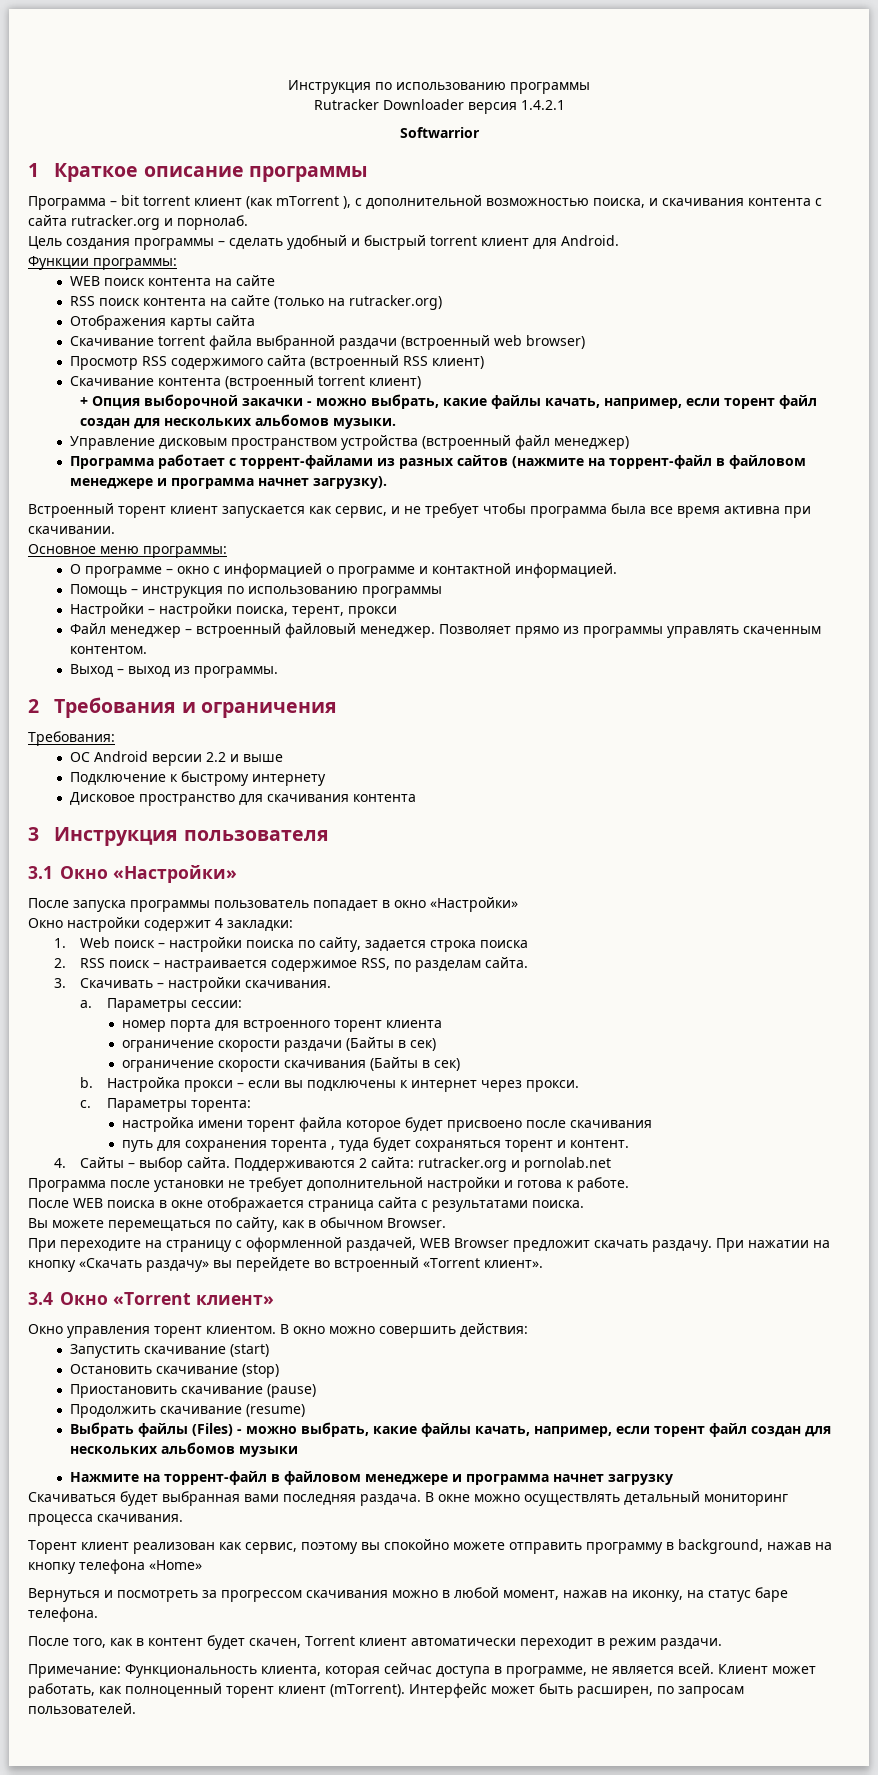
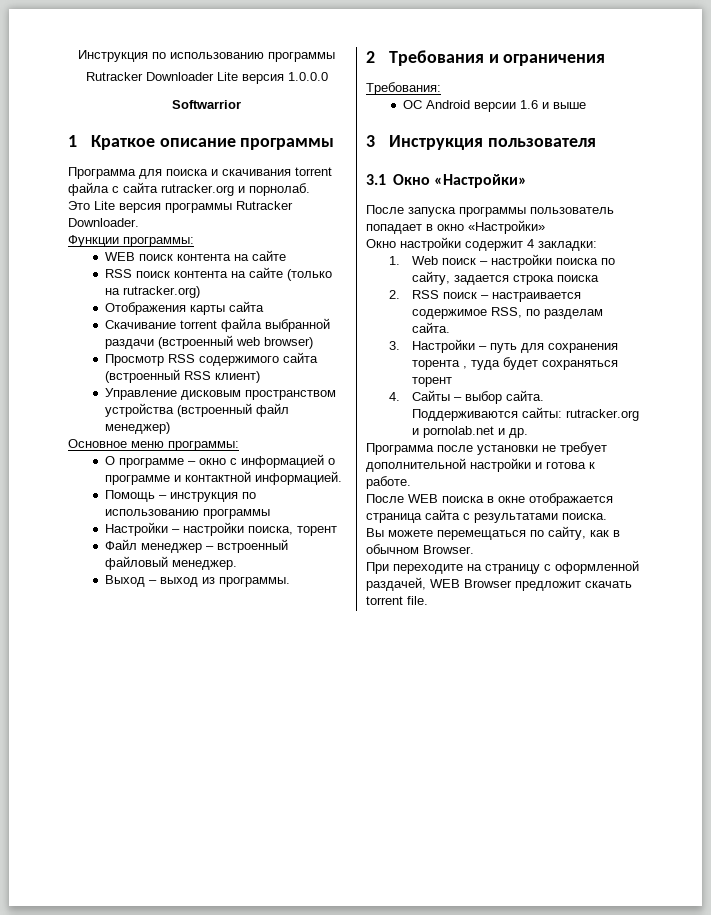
[467,100,565,114] версия 1.4.2.1 -> [216,72,328,84] Lite версия 1.0.0.0
[110,195,811,209] – bit torrent клиент (как mTorrent ), с дополнительной возможностью поиска, и скачивания контента -> [139,167,332,179] [68,182,109,196] для поиска и скачивания torrent файла
[28,235,619,250] Цель создания программы – сделать удобный и быстрый torrent клиент для Android. -> [68,201,293,213] [68,218,139,227] Это Lite версия программы Rutracker Downloader.
[69,375,421,390] [80,394,818,409] [80,414,397,429] // Скачивание контента (встроенный torrent клиент) // + Опция выборочной закачки - можно выбрать, какие файлы качать, например, если торент файл создан для нескольких альбомов музыки. -> (261, 377) none
[69,454,806,469] [69,476,387,489] [28,503,811,518] [28,526,115,534] // Программа работает с торрент-файлами из разных сайтов (нажмите на торрент-файл в файловом менеджере и программа начнет загрузку). // Встроенный торент клиент запускается как сервис, и не требует чтобы программа была все время активна при скачивании. -> (171, 428) none
[291,606,397,618] терент, прокси -> [297,526,338,536] торент
[438,624,821,638] [69,646,147,654] Позволяет прямо из программы управлять скаченным контентом. -> (238, 565) none
[205,752,226,762] 2.2 -> [520,100,539,109] 1.6
[69,771,326,786] [69,792,416,806] // Подключение к быстрому интернету // Дисковое пространство для скачивания контента -> (587, 105) none
[80,977,332,992] [80,998,242,1012] [122,1020,443,1032] [122,1037,437,1052] [122,1057,461,1072] [80,1077,579,1092] [80,1098,251,1112] [122,1117,653,1132] Скачивать – настройки скачивания. // a. Параметры сессии: // номер порта для встроенного торент клиента // ограничение скорости раздачи (Байты в сек) // ограничение скорости скачивания (Байты в сек) // b. Настройка прокси – если вы подключены к интернет через прокси. // c. Параметры торента: // настройка имени торент файла которое будет присвоено после скачивания // -> [411,339,487,353] Настройки –
[557,1140,630,1148] и контент. -> (452, 382) none
[359,1157,415,1168] 2 сайта: -> [521,407,562,418] сайты:
(612, 1164) none -> [497,428,528,438] и др.
[652,1238,830,1252] [28,1257,543,1272] [28,1292,274,1305] [28,1323,528,1338] [69,1344,269,1358] [69,1364,279,1378] [69,1384,316,1398] [69,1404,305,1418] [69,1422,831,1437] [69,1442,298,1457] [69,1471,673,1485] [28,1491,788,1506] [28,1514,183,1526] [28,1539,832,1554] [28,1559,202,1574] [28,1587,788,1602] [28,1607,98,1622] [28,1635,722,1650] [28,1663,816,1678] [28,1683,744,1698] [28,1703,136,1714] раздачу. При нажатии на кнопку «Скачать раздачу» вы перейдете во встроенный «Torrent клиент». // 3.4 Окно «Torrent клиент» // Окно управления торент клиентом. В окно можно совершить действия: // Запустить скачивание (start) // Остановить скачивание (stop) // Приостановить скачивание (pause) // Продолжить скачивание (resume) // Выбрать файлы (Files) - можно выбрать, какие файлы качать, например, если торент файл создан для нескольких альбомов музыки // Нажмите на торрент-файл в файловом менеджере и программа начнет загрузку // Скачиваться будет выбранная вами последняя раздача. В окне можно осуществлять детальный мониторинг процесса скачивания. // Торент клиент реализован как сервис, поэтому вы спокойно можете отправить программу в background, нажав на кнопку телефона «Home» // Вернуться и посмотреть за прогрессом скачивания можно в любой момент, нажав на иконку, на статус баре телефона. // После того, как в контент будет скачен, Torrent клиент автоматически переходит в режим раздачи. // Примечание: Функциональность клиента, которая сейчас доступа в программе, не является всей. Клиент может работать, как полноценный торент клиент (mTorrent). Интерфейс может быть расширен, по запросам пользователей. -> [366,596,428,605] torrent file.

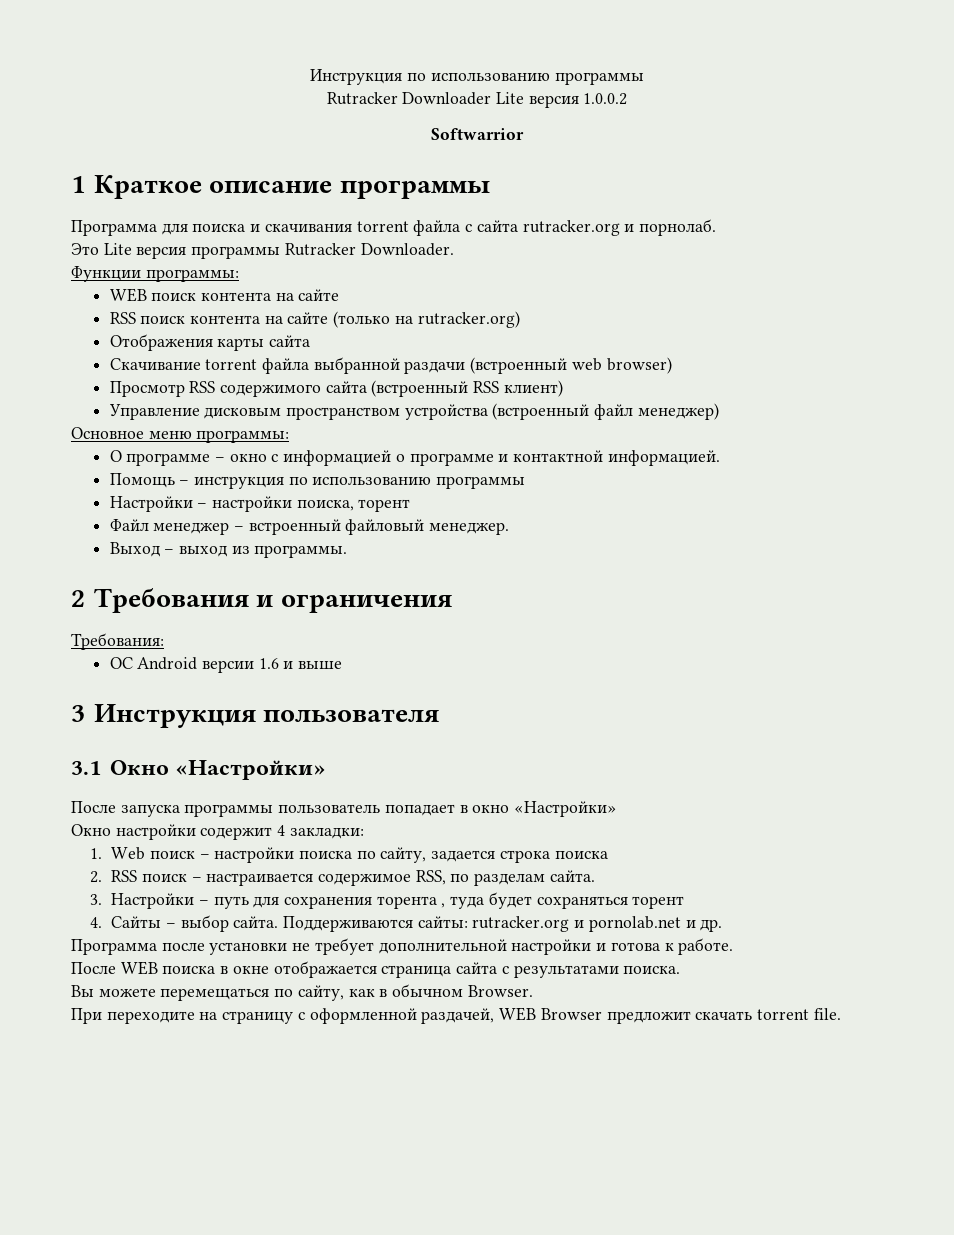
[287,72,328,81] 1.0.0.0 -> [583,93,628,105] 1.0.0.2

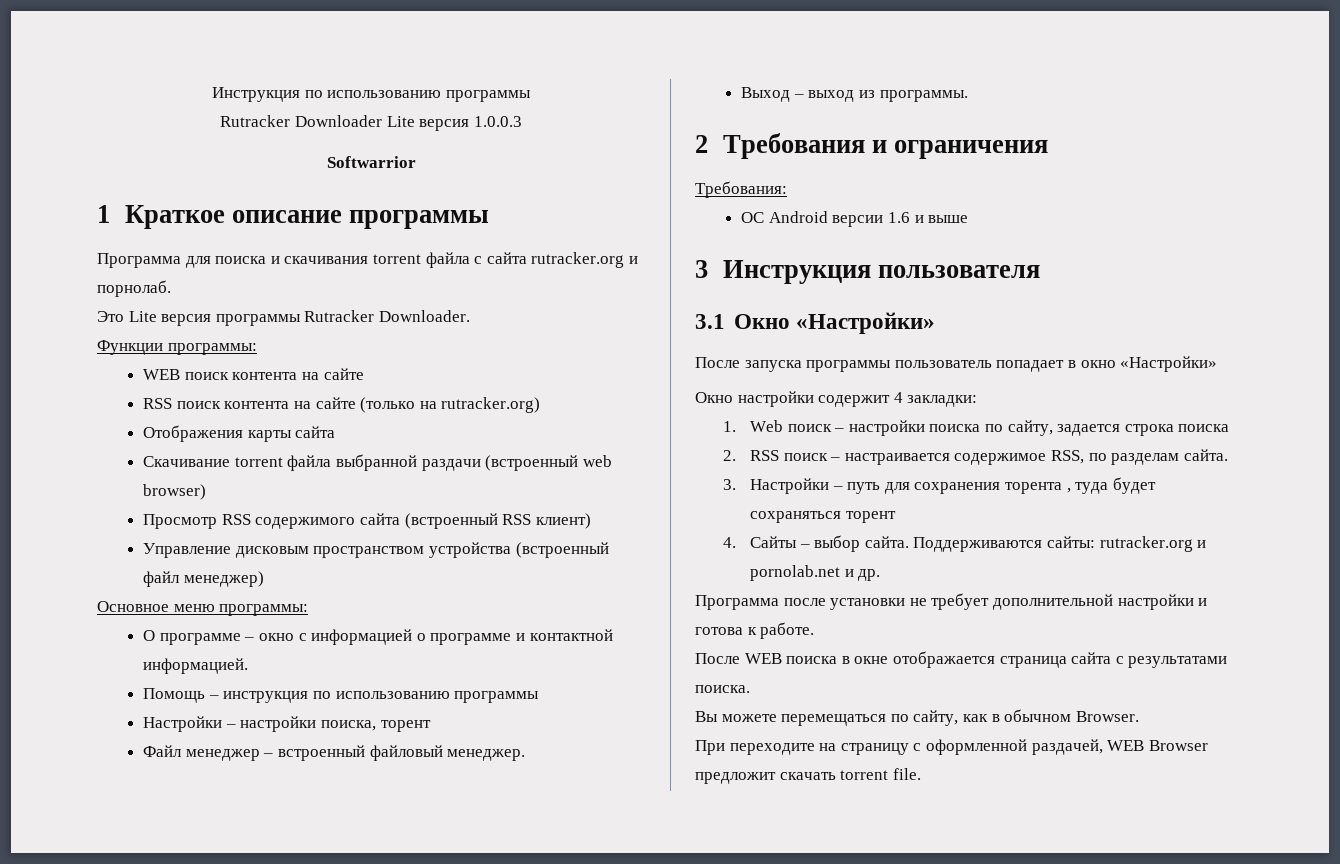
[583,93,628,105] 1.0.0.2 -> [473,116,522,127] 1.0.0.3

